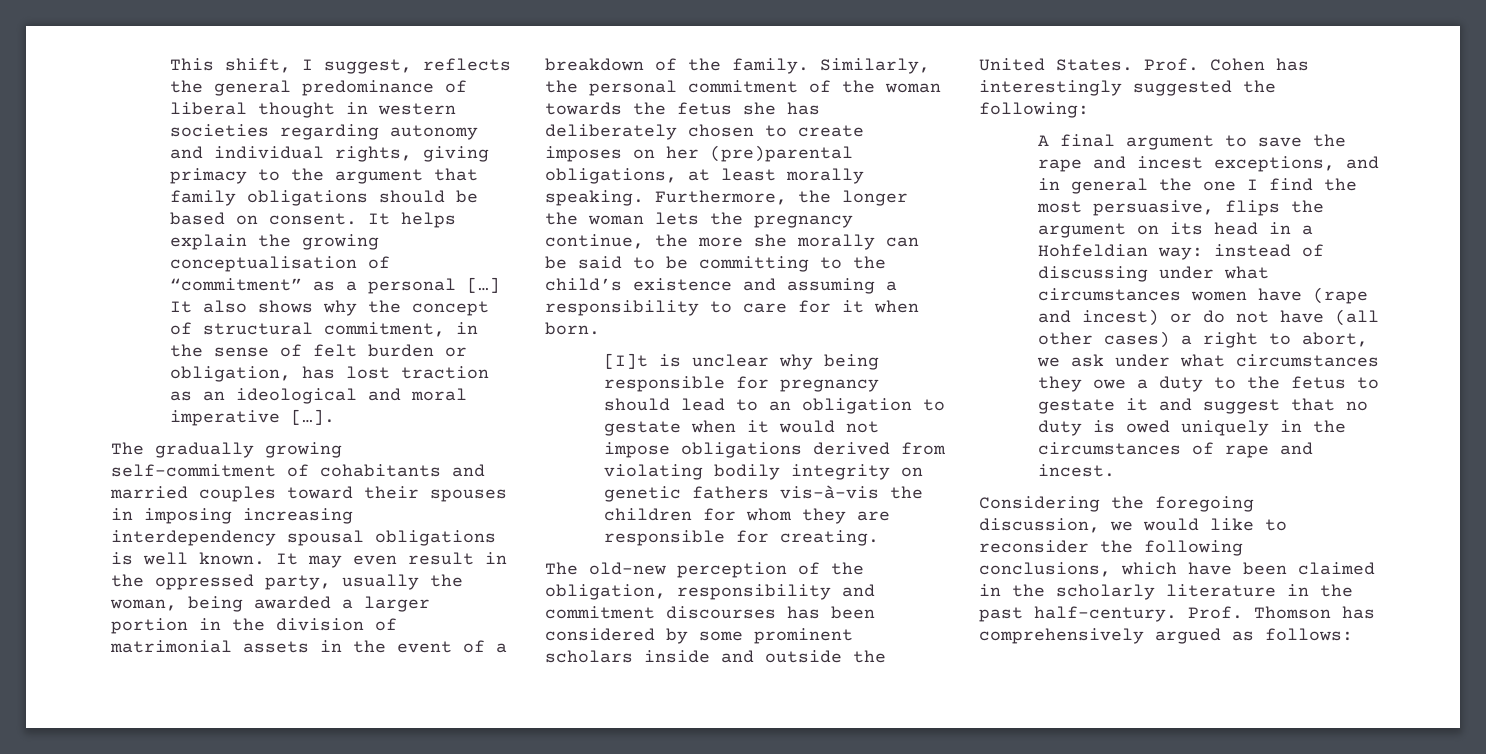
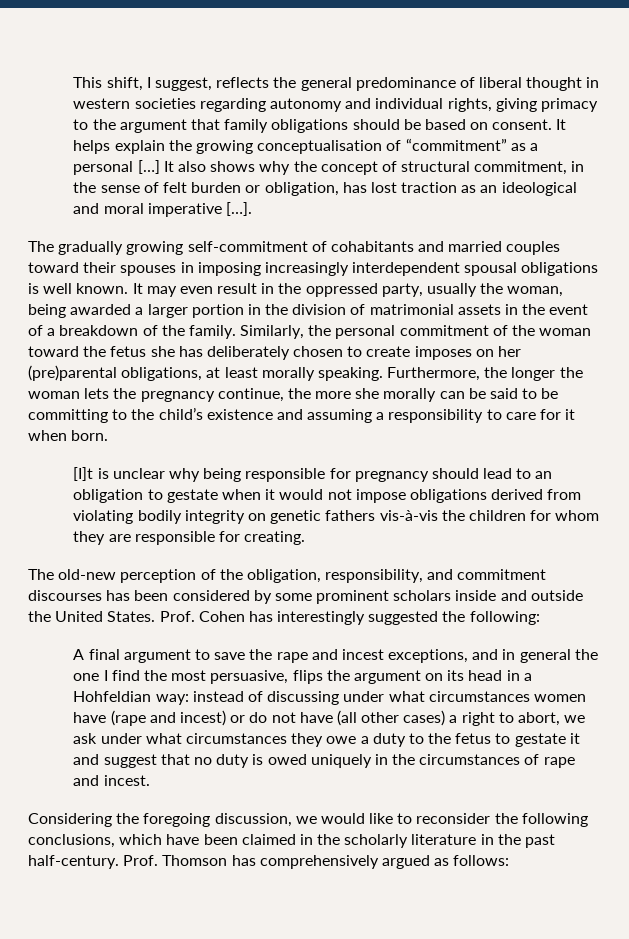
[243,508,353,524] [111,530,276,546] increasing interdependency -> [264,262,461,276] increasingly interdependent
[545,102,622,115] towards -> [28,346,79,357] toward
[677,584,831,600] responsibility -> [325,569,424,583] responsibility,

